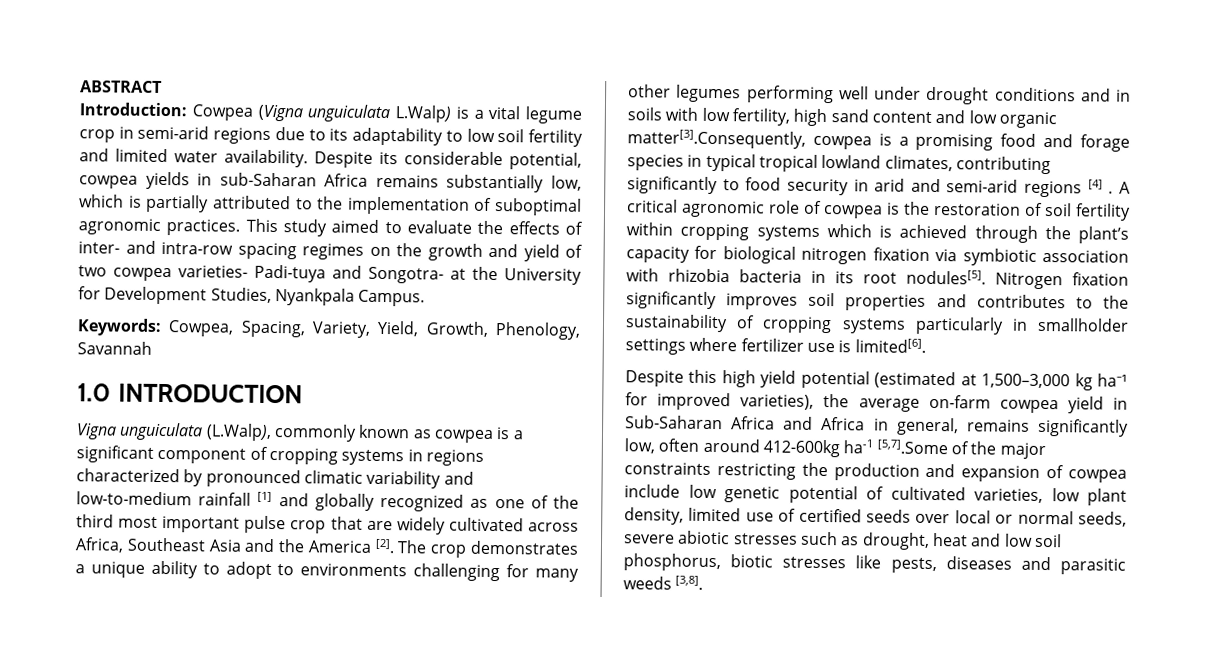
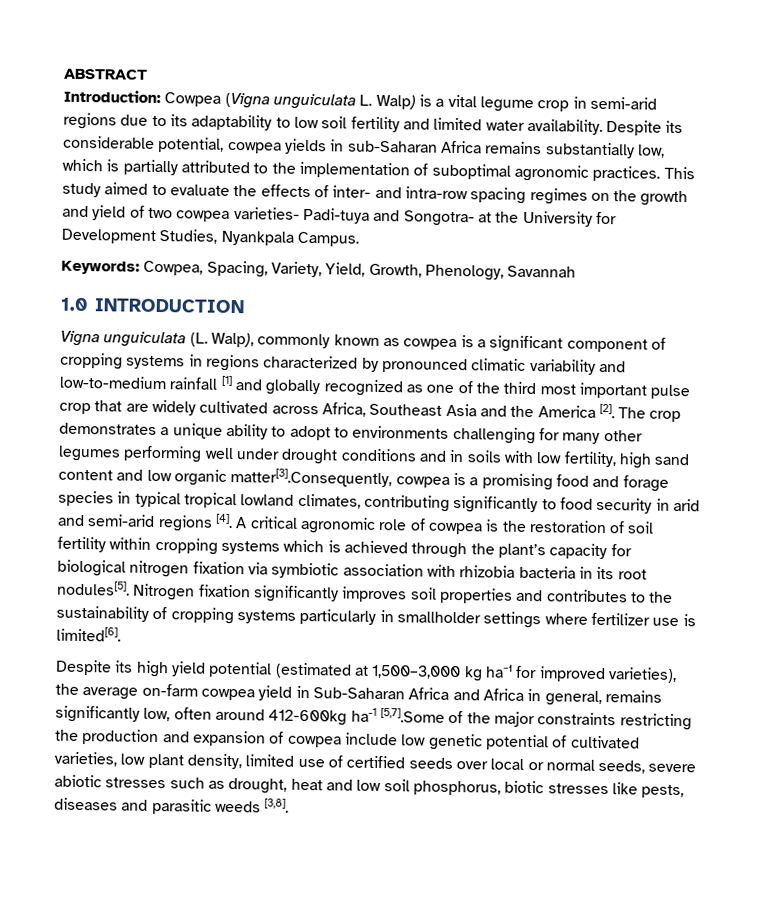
[395,105,451,123] L.Walp) -> [359,94,416,110] L. Walp)
[205,423,272,441] (L.Walp), -> [189,332,254,348] (L. Walp),
[1087,179,1103,190] [1108,190,1114,194] [4] . -> [214,513,233,529] [4].
[688,369,718,384] this -> [115,660,134,673] its

